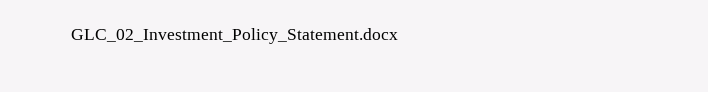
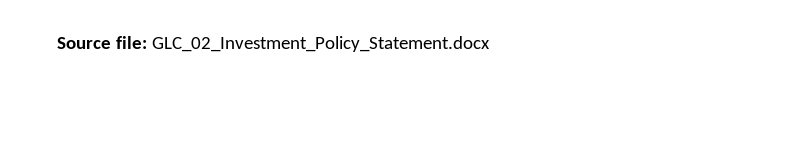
(71, 36) none -> [57,36,147,49] Source file:

